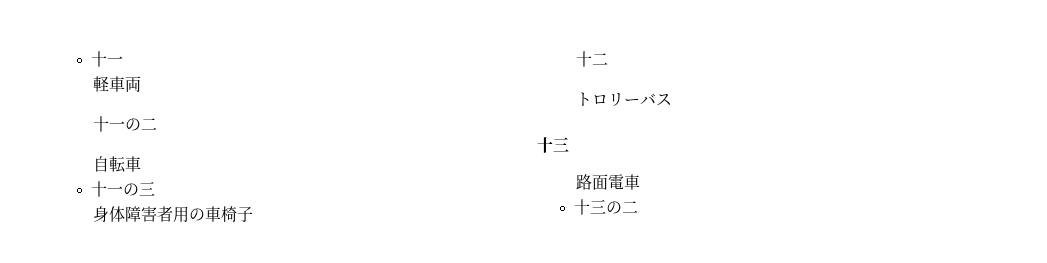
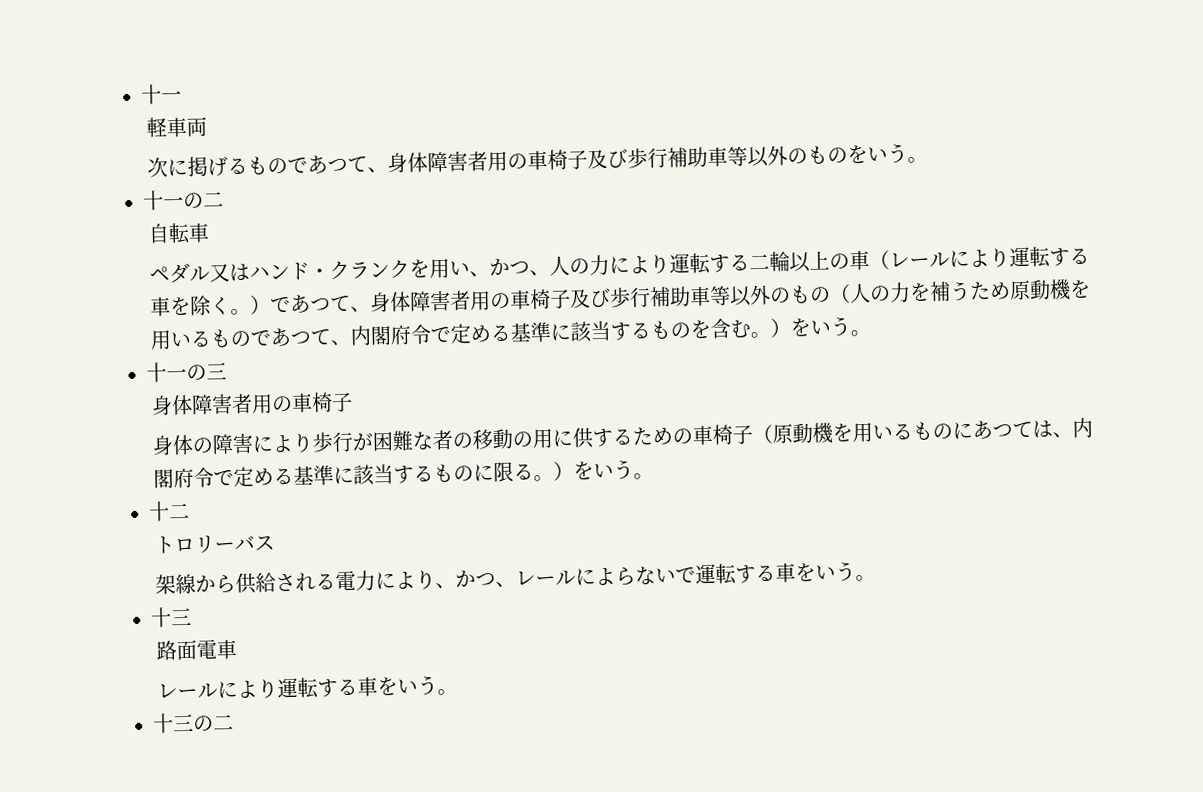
[92,116,157,132] [92,156,141,173] 十一の二 // 自転車 -> [147,143,929,178] [142,190,224,211] [148,222,211,245] [149,246,1091,284] [150,279,1092,317] [150,316,872,350] 次に掲げるものであつて、身体障害者用の車椅子及び歩行補助車等以外のものをいう。 // 十一の二 // 自転車 // ペダル又はハンド・クランクを用い、かつ、人の力により運転する二輪以上の車（レールにより運転する車を除く。）であつて、身体障害者用の車椅子及び歩行補助車等以外のもの（人の力を補うため原動機を用いるものであつて、内閣府令で定める基準に該当するものを含む。）をいう。
[575,51,608,67] [575,92,672,107] [537,137,569,153] [575,174,640,190] 十二 // トロリーバス // 十三 // 路面電車 -> [152,417,1094,456] [153,459,655,489] [147,501,190,522] [154,535,276,554] [155,561,877,595] [149,607,192,628] [156,638,238,661] [157,675,459,699] 身体の障害により歩行が困難な者の移動の用に供するための車椅子（原動機を用いるものにあつては、内閣府令で定める基準に該当するものに限る。）をいう。 // 十二 // トロリーバス // 架線から供給される電力により、かつ、レールによらないで運転する車をいう。 // 十三 // 路面電車 // レールにより運転する車をいう。

